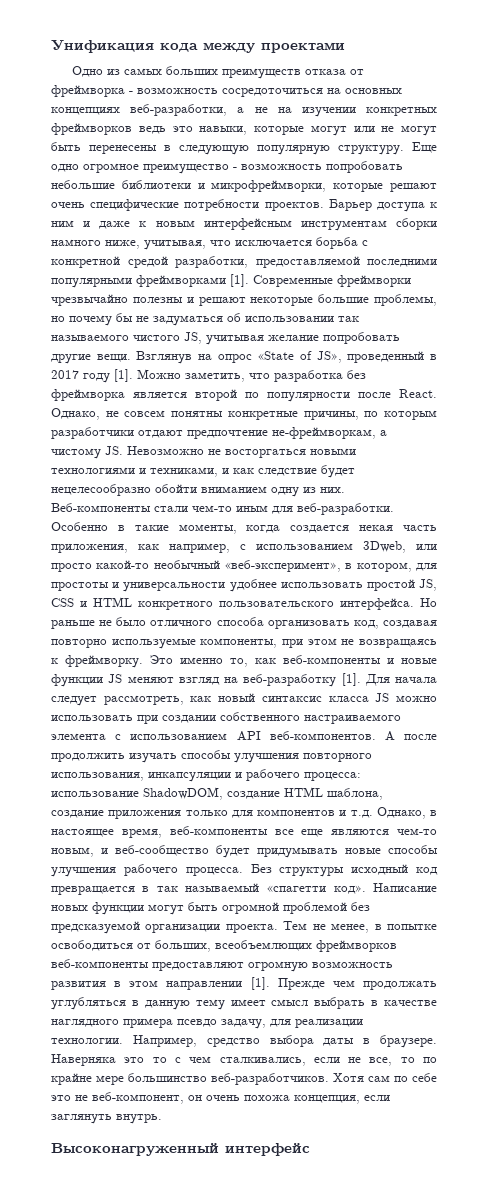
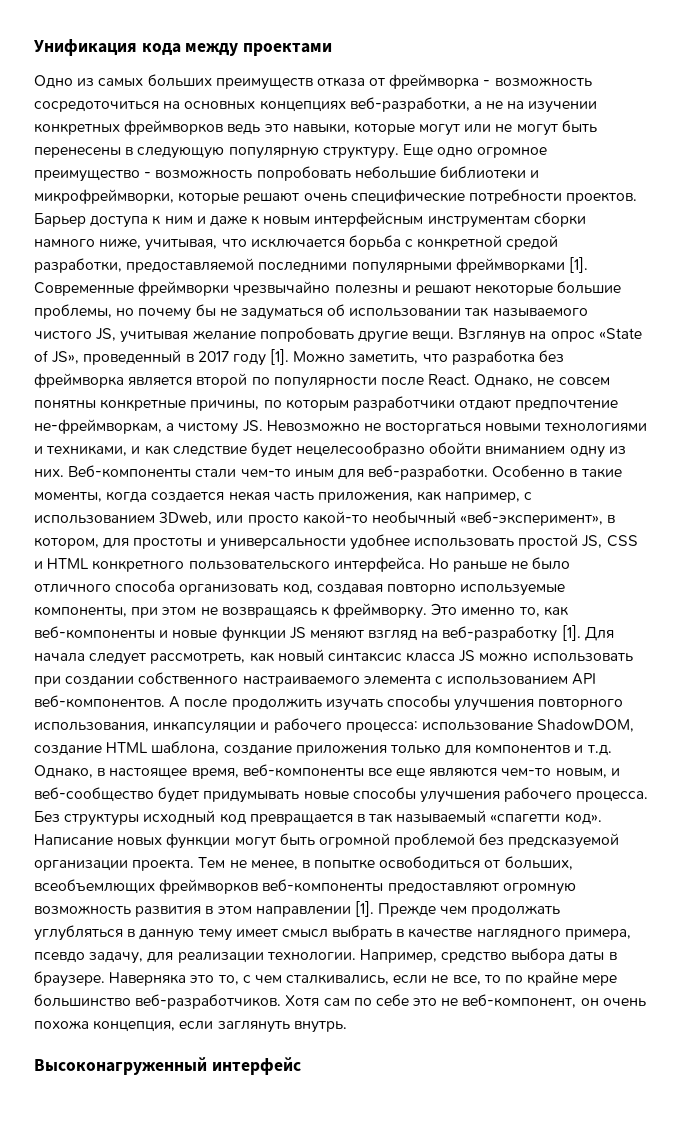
[123,1018,173,1028] примера -> [564,929,631,940] примера,
[152,1057,167,1063] то -> [217,975,239,985] то,

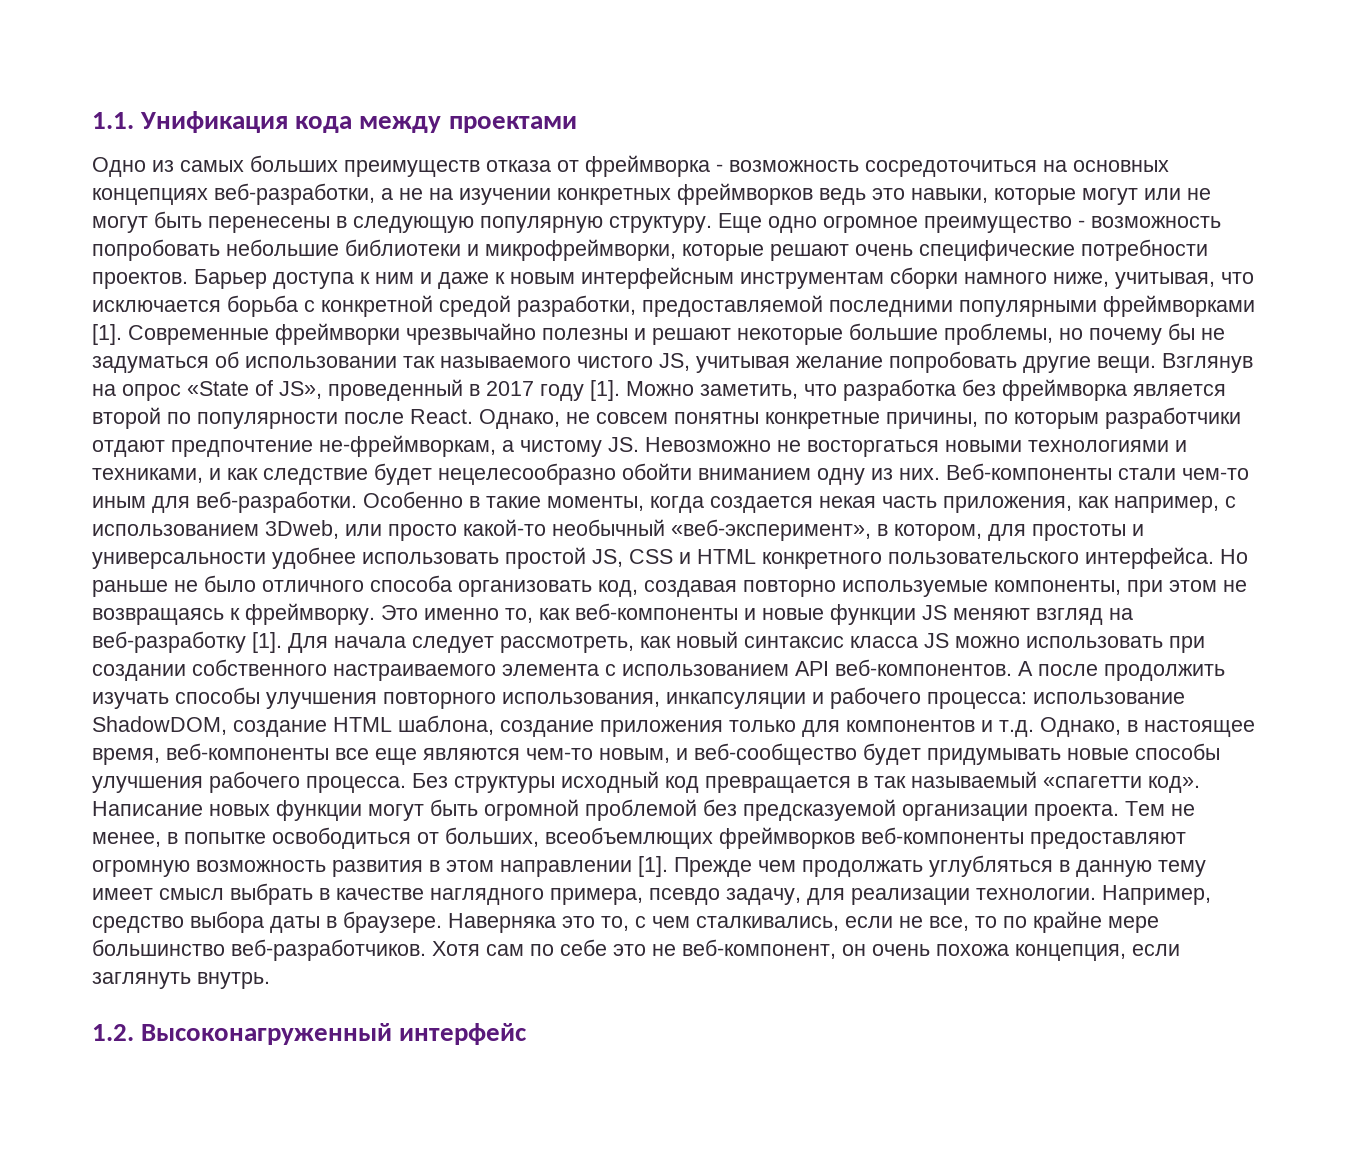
(34, 47) none -> [92,112,134,129] 1.1.
(347, 1027) none -> [92,1024,134,1041] 1.2.

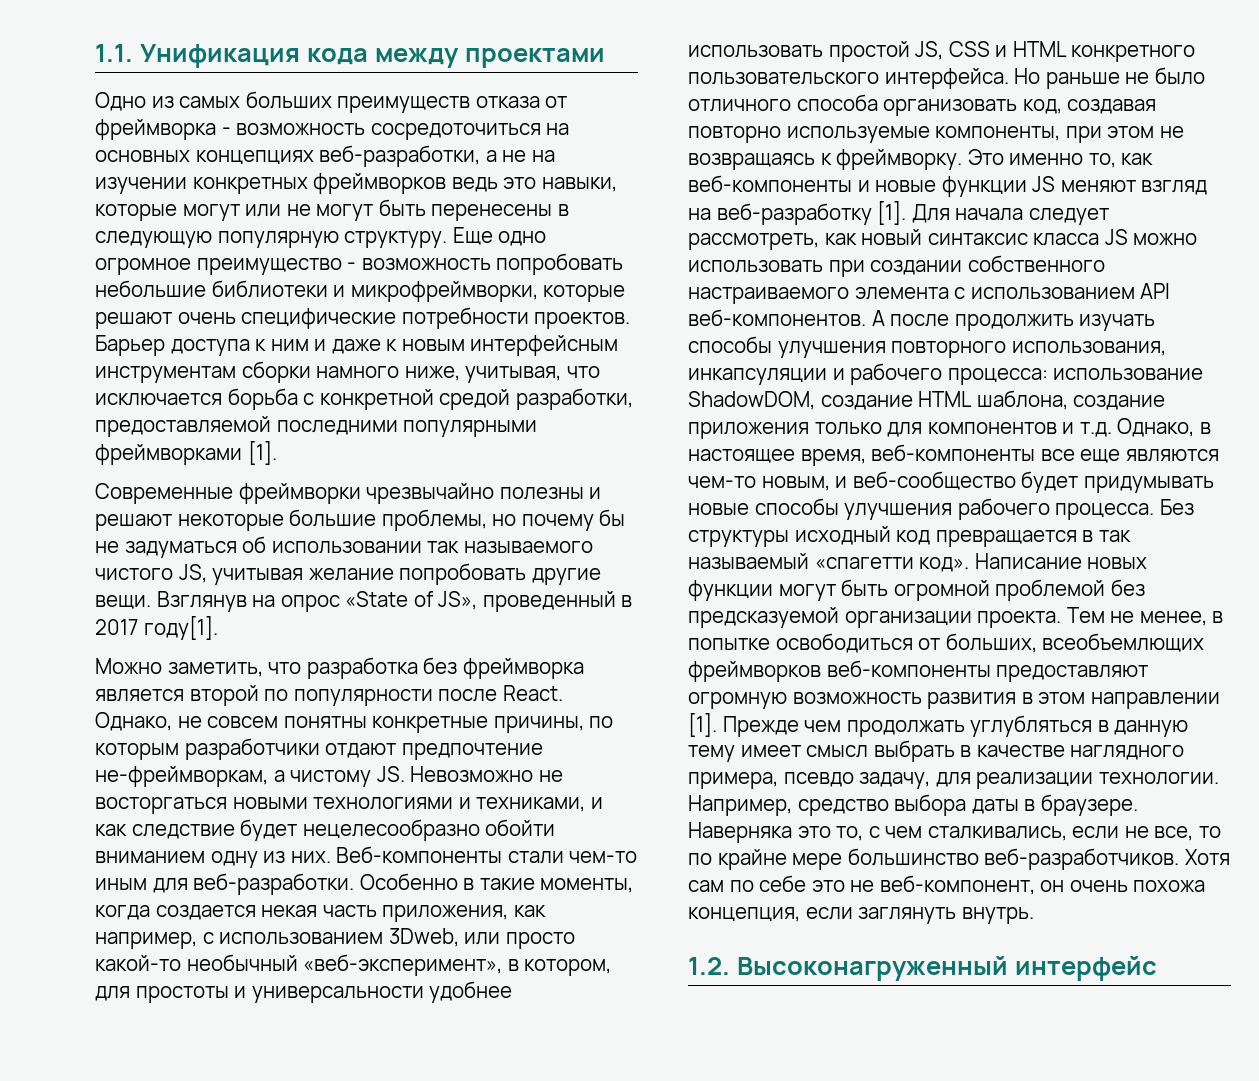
(122, 334) none -> (277, 453) //
[540,380,620,401] году [1]. -> [143,616,218,640] году[1]. //

